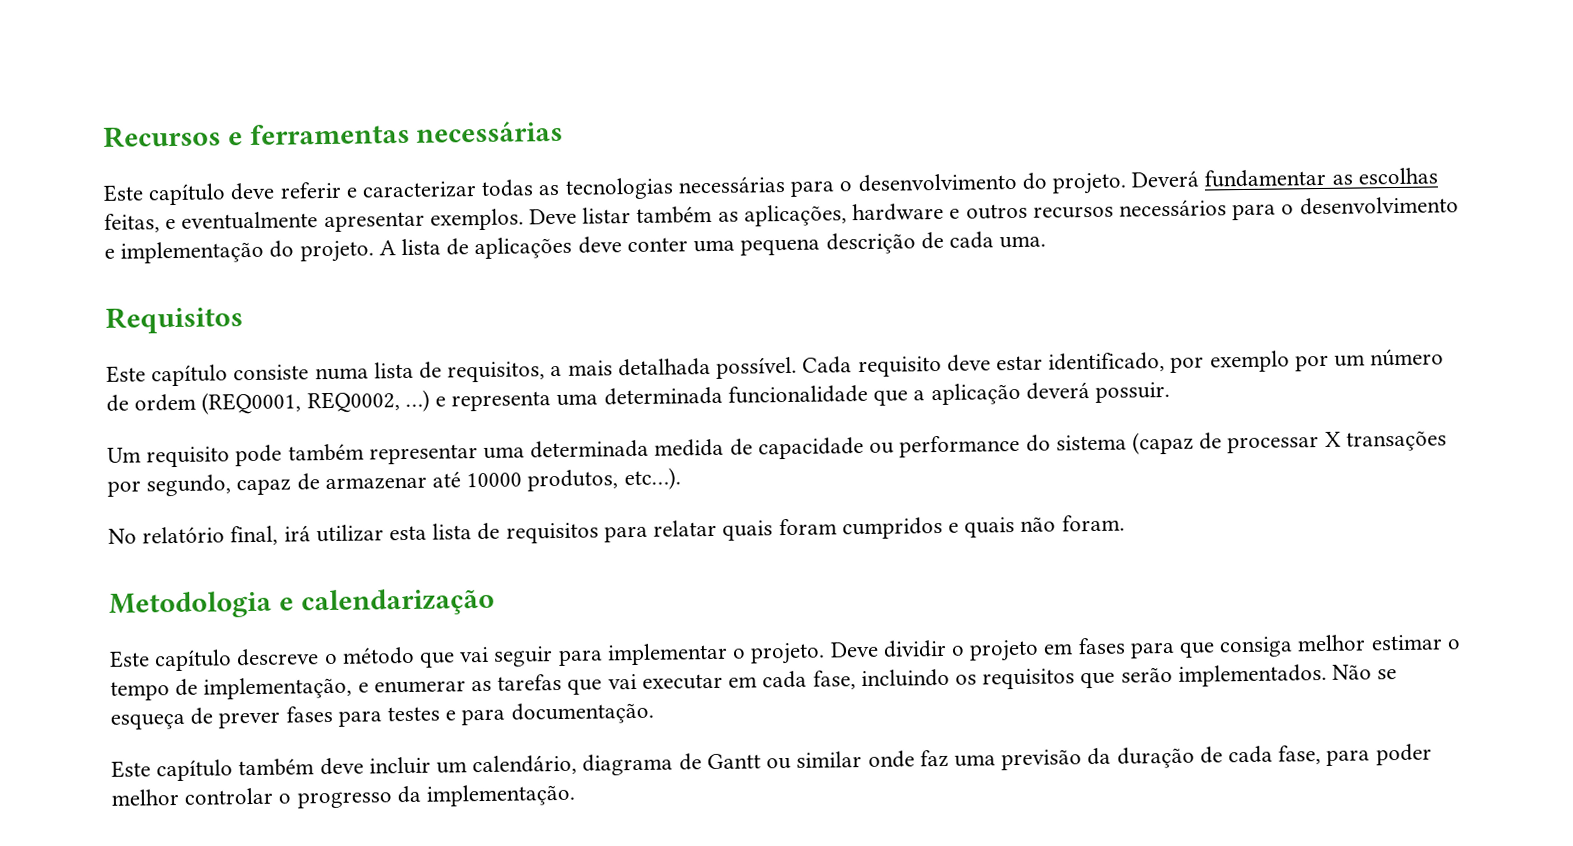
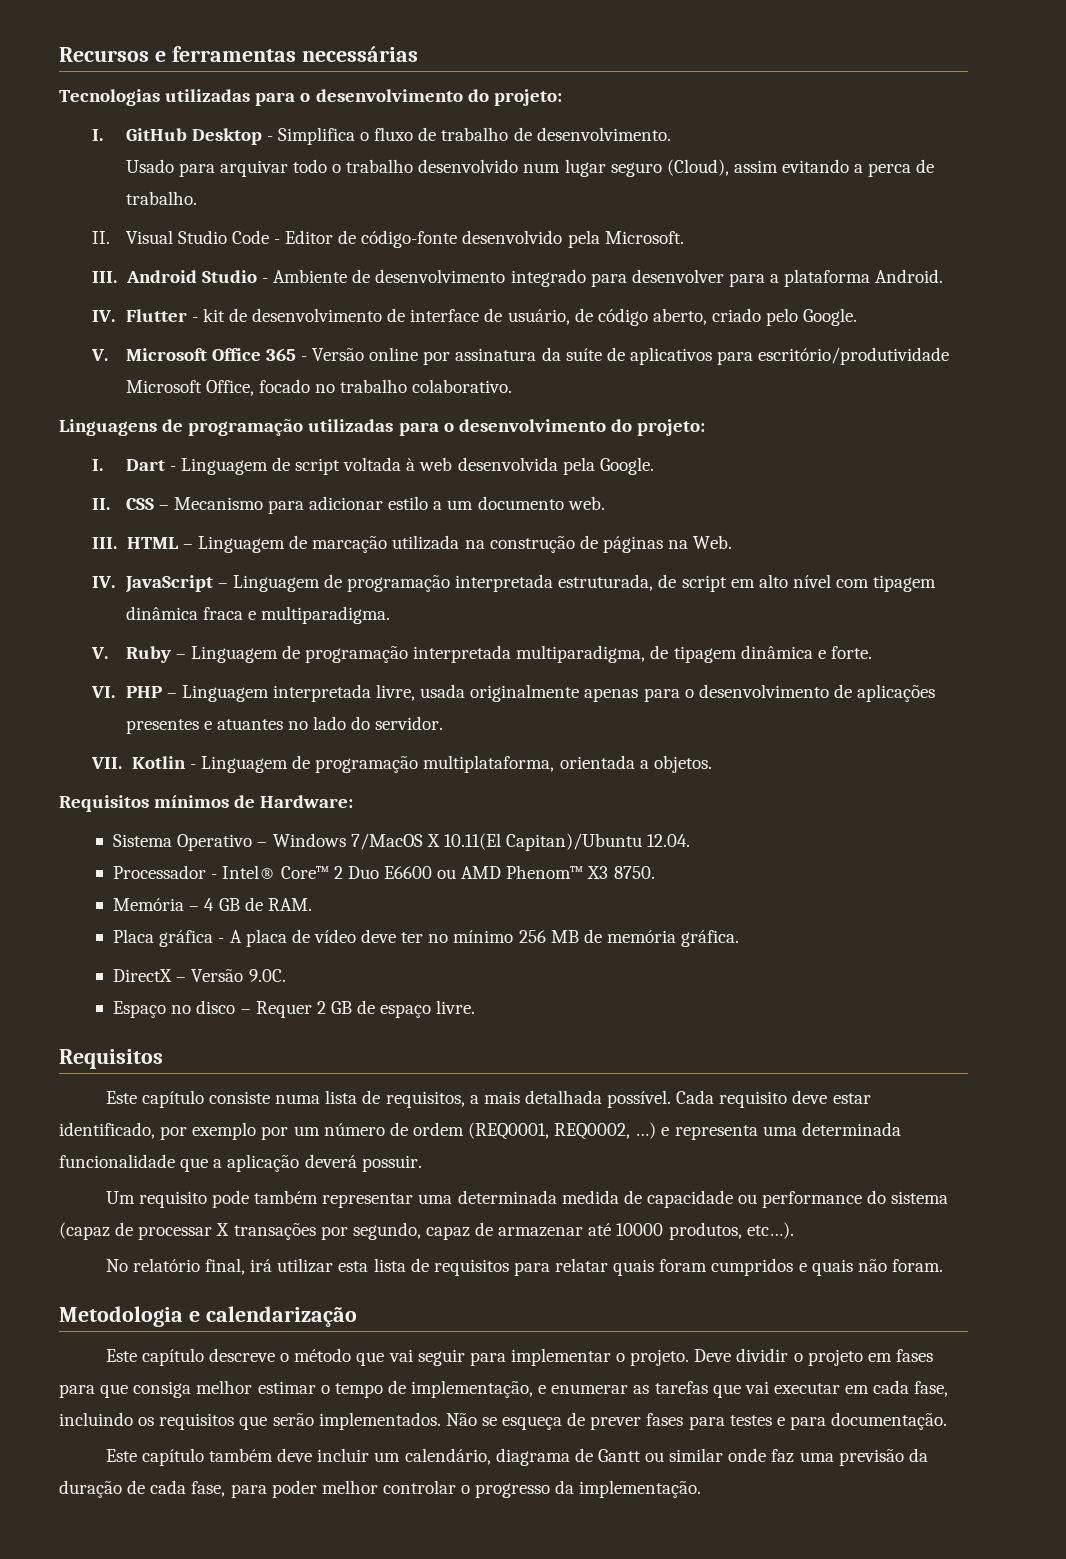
[103,167,1438,206] [104,196,1459,233] [104,231,1047,264] Este capítulo deve referir e caracterizar todas as tecnologias necessárias para o desenvolvimento do projeto. Deverá fundamentar as escolhas feitas, e eventualmente apresentar exemplos. Deve listar também as aplicações, hardware e outros recursos necessários para o desenvolvimento e implementação do projeto. A lista de aplicações deve conter uma pequena descrição de cada uma. -> [59,89,562,106] [92,127,671,145] [125,159,935,177] [125,191,197,205] [92,230,684,248] [92,269,944,287] [92,308,858,326] [91,347,950,365] [125,379,513,396] [59,419,706,436] [92,457,654,475] [92,496,605,514] [92,535,733,553] [92,574,937,593] [125,606,390,624] [91,645,872,663] [91,684,936,702] [125,716,444,734] [91,755,712,773] [59,795,354,812] [113,833,691,851] [113,865,655,879] [113,897,312,911] [113,929,740,947] [113,969,286,982] [113,1000,476,1018] Tecnologias utilizadas para o desenvolvimento do projeto: // I. GitHub Desktop - Simplifica o fluxo de trabalho de desenvolvimento. // Usado para arquivar todo o trabalho desenvolvido num lugar seguro (Cloud), assim evitando a perca de trabalho. // II. Visual Studio Code - Editor de código-fonte desenvolvido pela Microsoft. // III. Android Studio - Ambiente de desenvolvimento integrado para desenvolver para a plataforma Android. // IV. Flutter - kit de desenvolvimento de interface de usuário, de código aberto, criado pelo Google. // V. Microsoft Office 365 - Versão online por assinatura da suíte de aplicativos para escritório/produtividade Microsoft Office, focado no trabalho colaborativo. // Linguagens de programação utilizadas para o desenvolvimento do projeto: // I. Dart - Linguagem de script voltada à web desenvolvida pela Google. // II. CSS – Mecanismo para adicionar estilo a um documento web. // III. HTML – Linguagem de marcação utilizada na construção de páginas na Web. // IV. JavaScript – Linguagem de programação interpretada estruturada, de script em alto nível com tipagem dinâmica fraca e multiparadigma. // V. Ruby – Linguagem de programação interpretada multiparadigma, de tipagem dinâmica e forte. // VI. PHP – Linguagem interpretada livre, usada originalmente apenas para o desenvolvimento de aplicações presentes e atuantes no lado do servidor. // VII. Kotlin - Linguagem de programação multiplataforma, orientada a objetos. // Requisitos mínimos de Hardware: // Sistema Operativo – Windows 7/MacOS X 10.11(El Capitan)/Ubuntu 12.04. // Processador - Intel® Core™ 2 Duo E6600 ou AMD Phenom™ X3 8750. // Memória – 4 GB de RAM. // Placa gráfica - A placa de vídeo deve ter no mínimo 256 MB de memória gráfica. // DirectX – Versão 9.0C. // Espaço no disco – Requer 2 GB de espaço livre.

